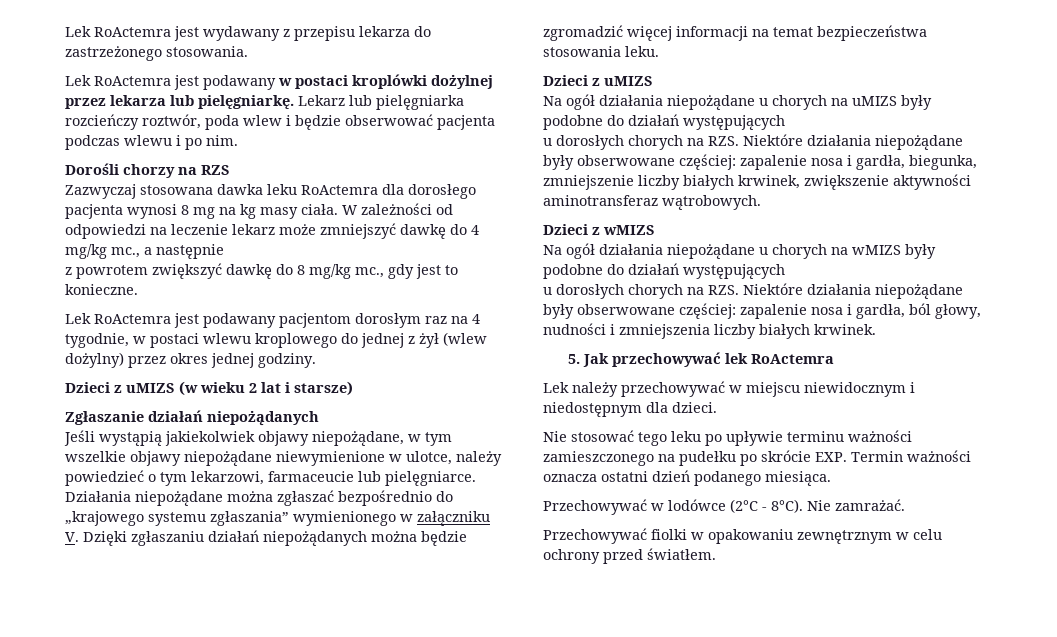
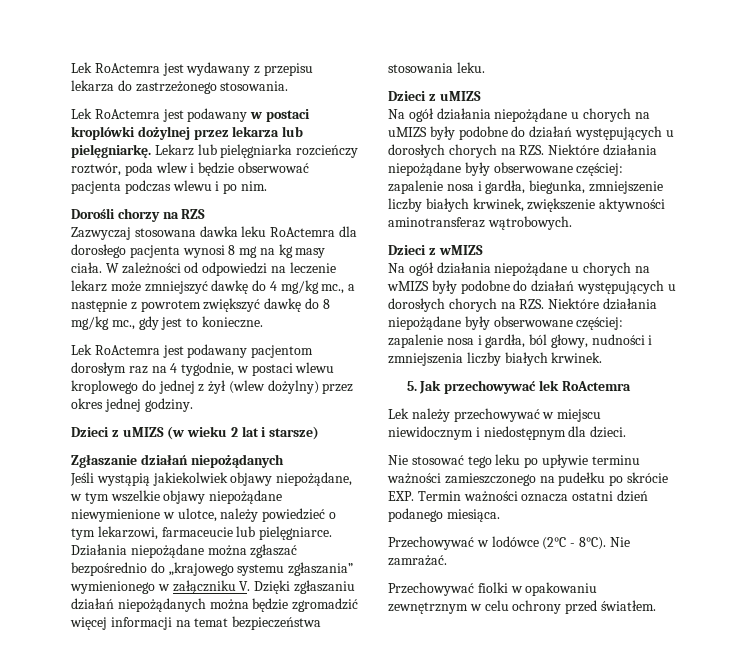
(224, 251) // -> (127, 305) none
(785, 122) // -> (662, 133) none
(785, 271) // -> (664, 287) none

